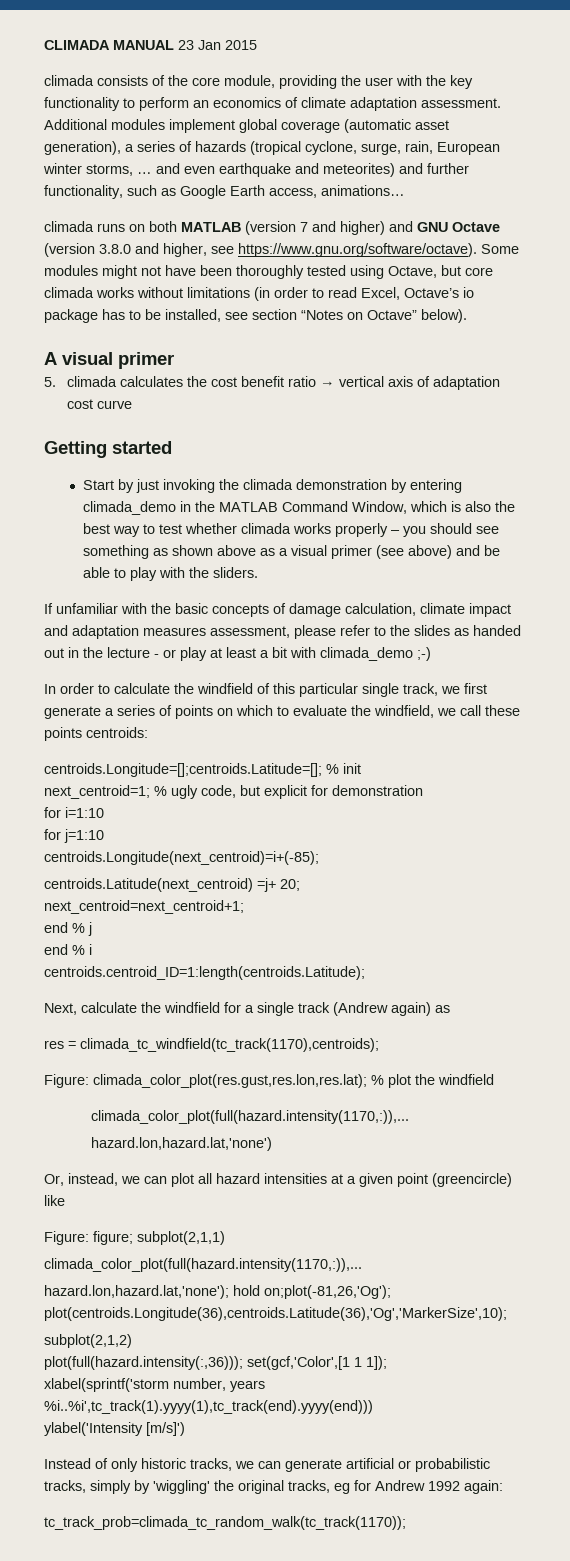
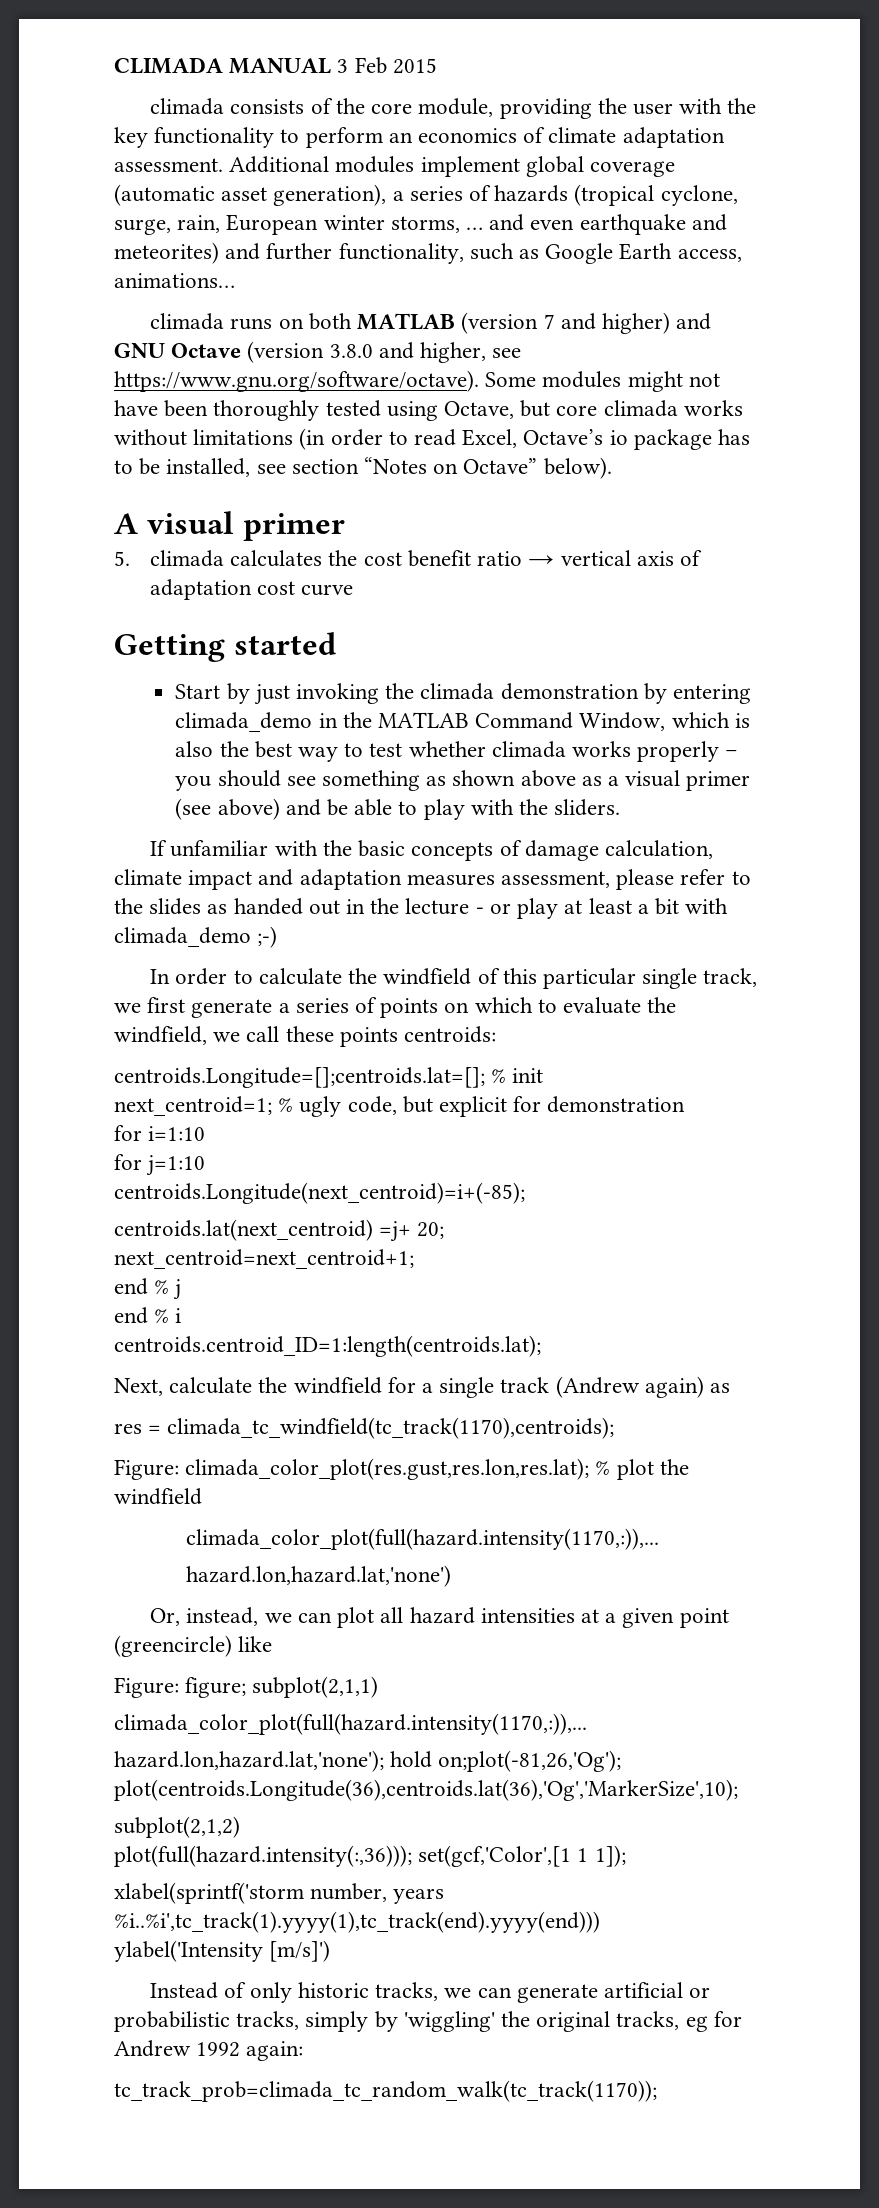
[178,40,221,50] 23 Jan -> [337,57,387,74] 3 Feb
[44,763,322,777] centroids.Longitude=[];centroids.Latitude=[]; -> [114,1067,485,1088] centroids.Longitude=[];centroids.lat=[];
[44,878,253,892] centroids.Latitude(next_centroid) -> [114,1219,373,1241] centroids.lat(next_centroid)
[44,966,365,980] centroids.centroid_ID=1:length(centroids.Latitude); -> [114,1335,541,1357] centroids.centroid_ID=1:length(centroids.lat);
[44,1307,507,1321] plot(centroids.Longitude(36),centroids.Latitude(36),'Og','MarkerSize',10); -> [114,1779,738,1801] plot(centroids.Longitude(36),centroids.lat(36),'Og','MarkerSize',10);

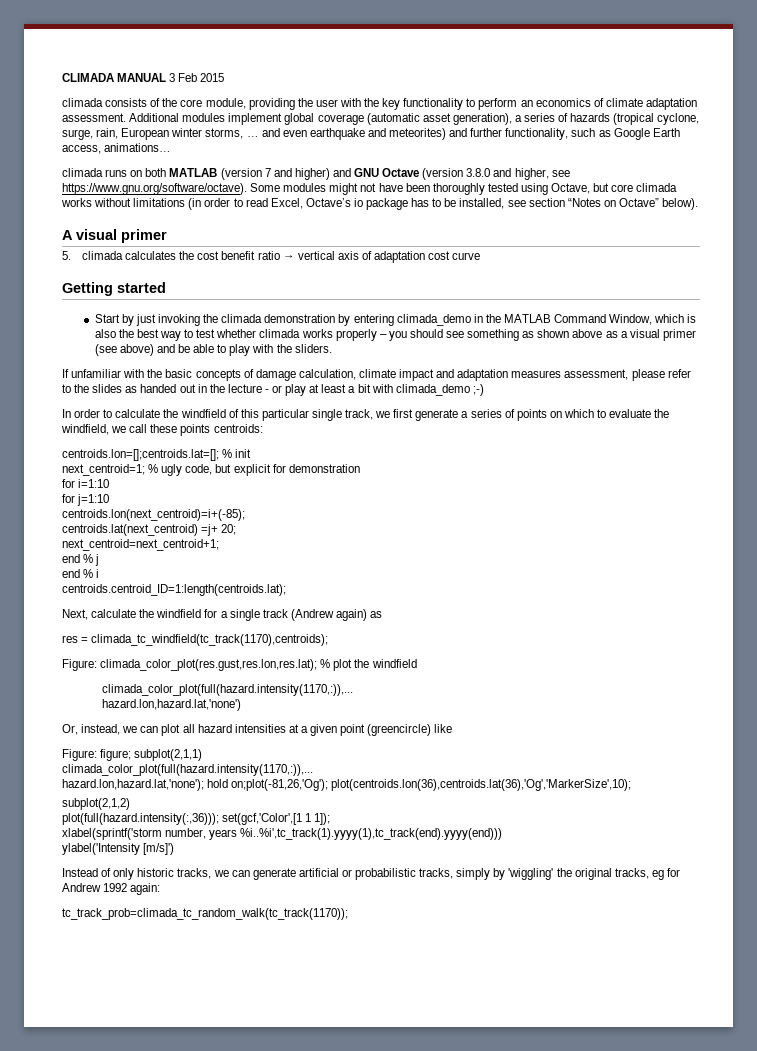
[114,1067,485,1088] centroids.Longitude=[];centroids.lat=[]; -> [62,449,219,461] centroids.lon=[];centroids.lat=[];
[114,1182,525,1204] centroids.Longitude(next_centroid)=i+(-85); -> [62,509,245,521] centroids.lon(next_centroid)=i+(-85);
[114,1779,738,1801] plot(centroids.Longitude(36),centroids.lat(36),'Og','MarkerSize',10); -> [331,779,632,791] plot(centroids.lon(36),centroids.lat(36),'Og','MarkerSize',10);

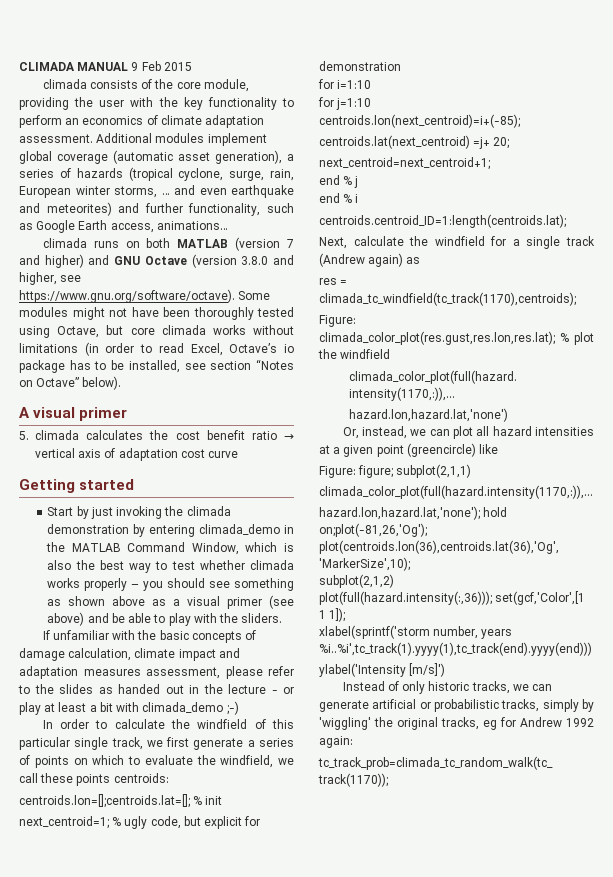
[169,73,176,82] 3 -> [131,62,139,71] 9

